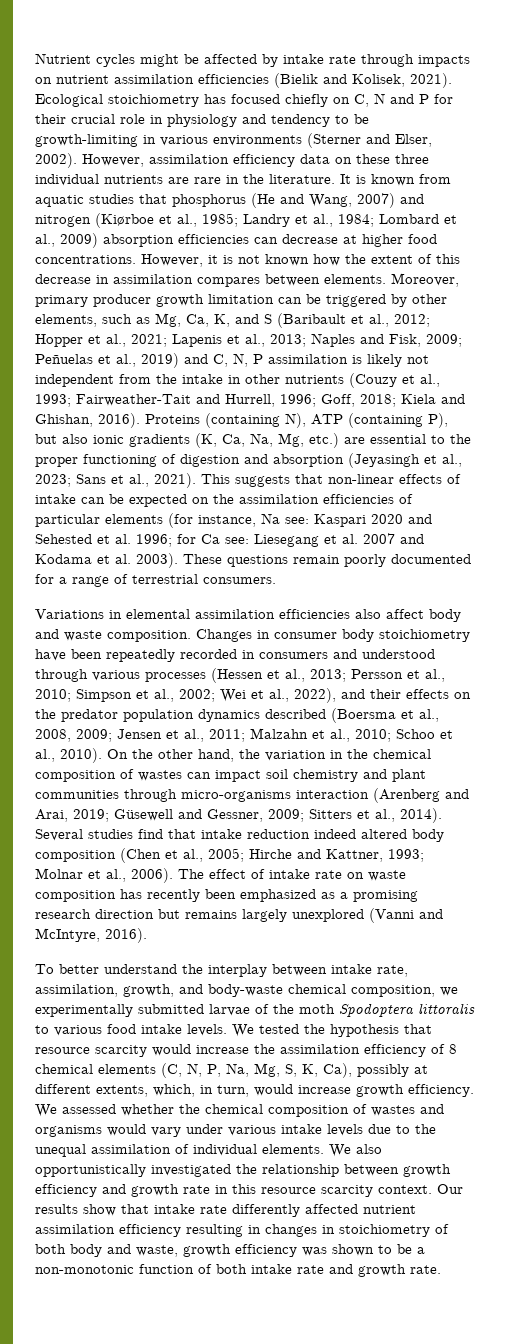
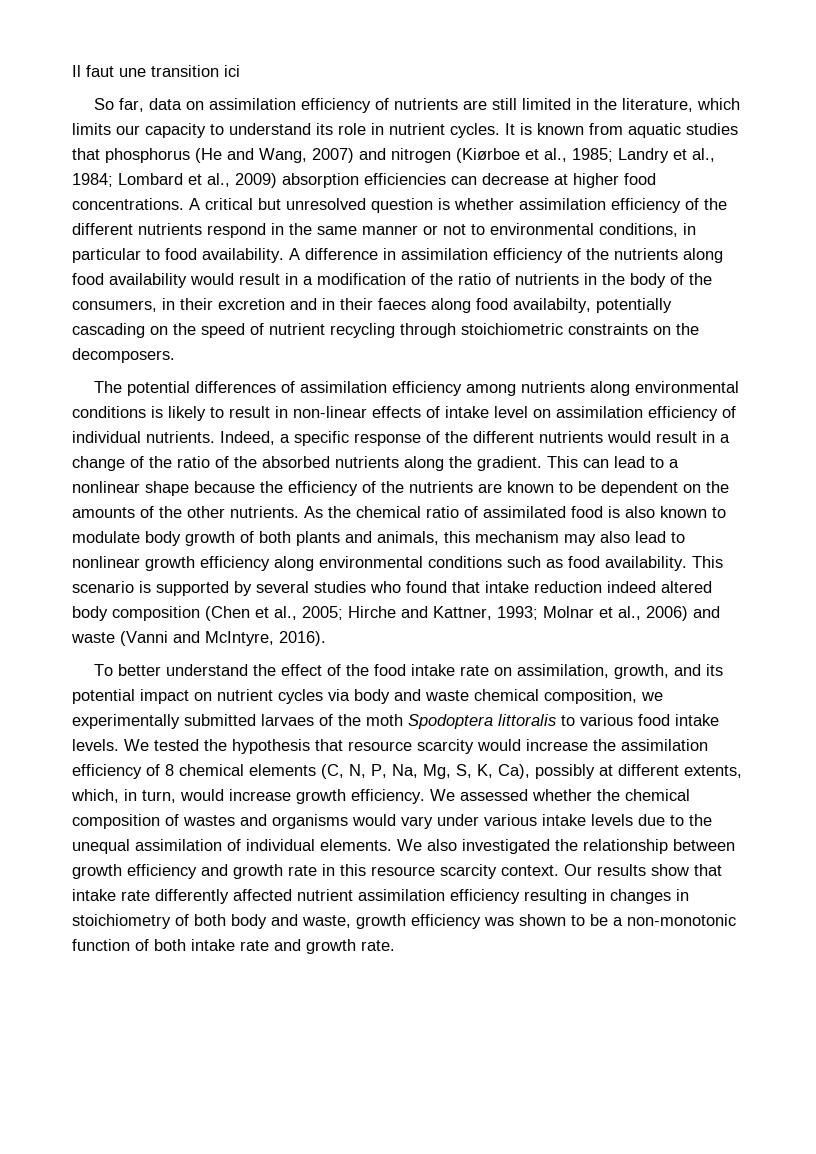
[35,53,470,67] [35,73,452,88] [35,93,453,107] [35,114,369,127] [35,133,432,148] [35,153,429,168] [35,174,335,186] Nutrient cycles might be affected by intake rate through impacts on nutrient assimilation efficiencies (Bielik and Kolisek, 2021). Ecological stoichiometry has focused chiefly on C, N and P for their crucial role in physiology and tendency to be growth-limiting in various environments (Sterner and Elser, 2002). However, assimilation efficiency data on these three individual nutrients are rare in the literature. -> [72,65,240,77] [94,98,741,113] [72,123,500,138] Il faut une transition ici // So far, data on assimilation efficiency of nutrients are still limited in the literature, which limits our capacity to understand its role in nutrient cycles.
[141,254,460,267] [35,273,459,287] [35,294,447,307] [35,313,430,328] [35,333,462,347] [35,353,429,368] [35,373,440,388] [35,394,465,407] [35,413,448,428] [35,433,471,448] [35,453,462,468] [35,473,461,488] [35,494,413,507] [35,513,432,528] [35,533,424,547] [35,553,471,568] [35,574,276,587] [35,609,461,622] [35,629,470,642] [35,649,435,662] [35,668,445,683] [35,688,471,703] [35,708,439,723] [35,728,453,742] [35,748,431,763] [35,769,426,782] [35,788,469,803] [35,808,442,823] [35,829,163,841] However, it is not known how the extent of this decrease in assimilation compares between elements. Moreover, primary producer growth limitation can be triggered by other elements, such as Mg, Ca, K, and S (Baribault et al., 2012; Hopper et al., 2021; Lapenis et al., 2013; Naples and Fisk, 2009; Peñuelas et al., 2019) and C, N, P assimilation is likely not independent from the intake in other nutrients (Couzy et al., 1993; Fairweather-Tait and Hurrell, 1996; Goff, 2018; Kiela and Ghishan, 2016). Proteins (containing N), ATP (containing P), but also ionic gradients (K, Ca, Na, Mg, etc.) are essential to the proper functioning of digestion and absorption (Jeyasingh et al., 2023; Sans et al., 2021). This suggests that non-linear effects of intake can be expected on the assimilation efficiencies of particular elements (for instance, Na see: Kaspari 2020 and Sehested et al. 1996; for Ca see: Liesegang et al. 2007 and Kodama et al. 2003). These questions remain poorly documented for a range of terrestrial consumers. // Variations in elemental assimilation efficiencies also affect body and waste composition. Changes in consumer body stoichiometry have been repeatedly recorded in consumers and understood through various processes (Hessen et al., 2013; Persson et al., 2010; Simpson et al., 2002; Wei et al., 2022), and their effects on the predator population dynamics described (Boersma et al., 2008, 2009; Jensen et al., 2011; Malzahn et al., 2010; Schoo et al., 2010). On the other hand, the variation in the chemical composition of wastes can impact soil chemistry and plant communities through micro-organisms interaction (Arenberg and Arai, 2019; Güsewell and Gessner, 2009; Sitters et al., 2014). Several studies find -> [189,198,727,213] [72,223,696,238] [72,248,723,263] [72,273,712,288] [72,298,672,313] [72,323,699,338] [72,348,175,363] [94,381,740,396] [72,406,736,421] [72,431,730,446] [72,456,679,471] [72,481,729,496] [72,506,726,518] [72,531,685,546] [72,556,723,571] [72,581,447,596] A critical but unresolved question is whether assimilation efficiency of the different nutrients respond in the same manner or not to environmental conditions, in particular to food availability. A difference in assimilation efficiency of the nutrients along food availability would result in a modification of the ratio of nutrients in the body of the consumers, in their excretion and in their faeces along food availabilty, potentially cascading on the speed of nutrient recycling through stoichiometric constraints on the decomposers. // The potential differences of assimilation efficiency among nutrients along environmental conditions is likely to result in non-linear effects of intake level on assimilation efficiency of individual nutrients. Indeed, a specific response of the different nutrients would result in a change of the ratio of the absorbed nutrients along the gradient. This can lead to a nonlinear shape because the efficiency of the nutrients are known to be dependent on the amounts of the other nutrients. As the chemical ratio of assimilated food is also known to modulate body growth of both plants and animals, this mechanism may also lead to nonlinear growth efficiency along environmental conditions such as food availability. This scenario is supported by several studies who found
[131,868,406,883] [35,889,418,902] [35,909,364,922] 2006). The effect of intake rate on waste composition has recently been emphasized as a promising research direction but remains largely unexplored -> [646,606,720,621] [71,632,115,643] 2006) and waste
[208,964,408,977] [35,984,283,997] interplay between intake rate, assimilation, growth, and body-waste -> [281,664,724,679] [72,689,469,704] effect of the food intake rate on assimilation, growth, and its potential impact on nutrient cycles via body and waste
[209,1004,250,1016] larvae -> [261,714,314,726] larvaes
[35,1164,146,1177] opportunistically -> (457, 845) none

